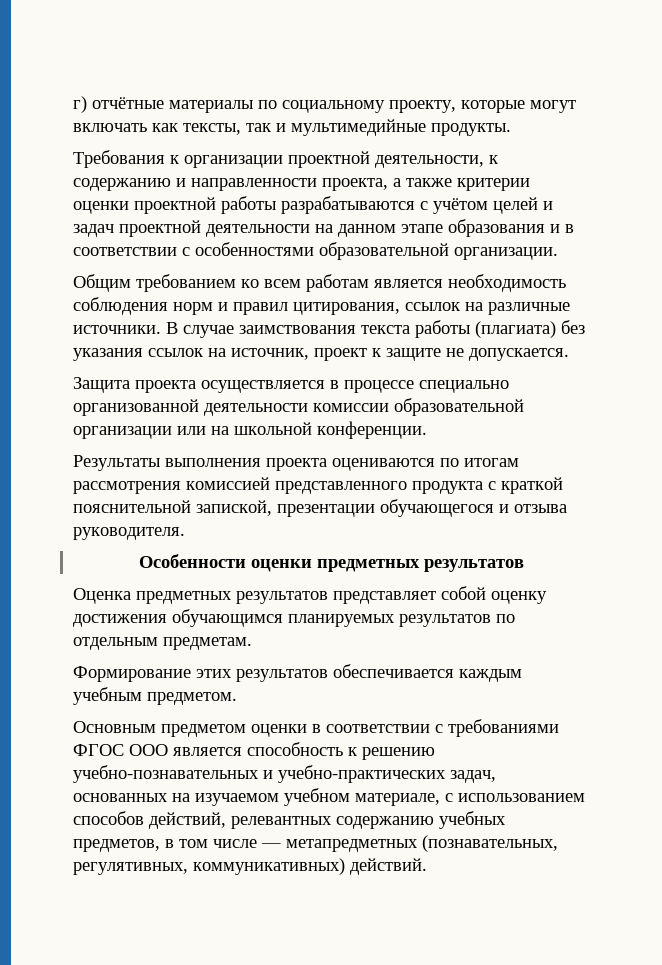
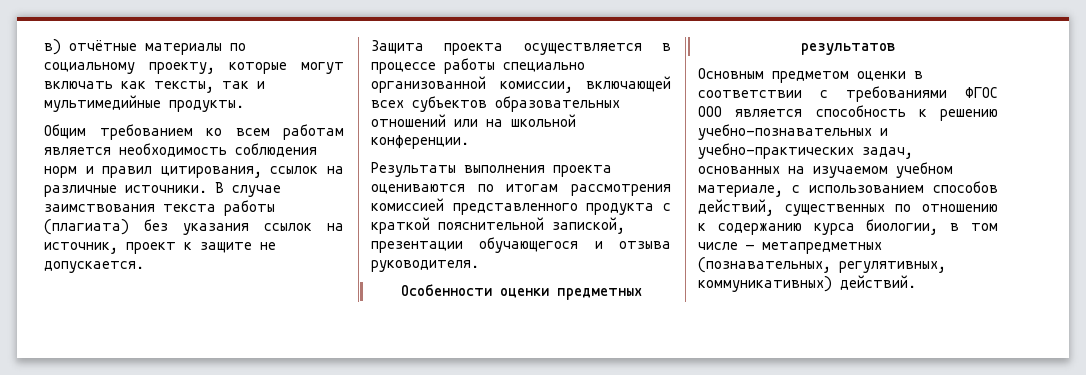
[73,96,87,113] г) -> [44,39,61,55] в)
[73,150,498,168] [73,178,530,191] [73,196,553,214] [73,219,574,237] [73,242,558,260] // Требования к организации проектной деятельности, к содержанию и направленности проекта, а также критерии оценки проектной работы разрабатываются с учётом целей и задач проектной деятельности на данном этапе образования и в соответствии с особенностями образовательной организации. -> (244, 106) none
(414, 386) none -> [444,58,495,74] работы
[204,398,524,416] [73,426,172,439] деятельности комиссии образовательной организации -> [499,76,671,93] [371,96,620,112] [371,114,446,127] комиссии, включающей всех субъектов образовательных отношений
[73,586,547,604] [73,609,515,627] [73,637,252,650] [73,664,522,682] [73,687,237,705] // Оценка предметных результатов представляет собой оценку достижения обучающимся планируемых результатов по отдельным предметам. // Формирование этих результатов обеспечивается каждым учебным предметом. -> (895, 49) none
[231,811,506,829] [73,839,160,852] релевантных содержанию учебных предметов, -> [784,204,998,216] [698,219,939,235] существенных по отношению к содержанию курса биологии,

